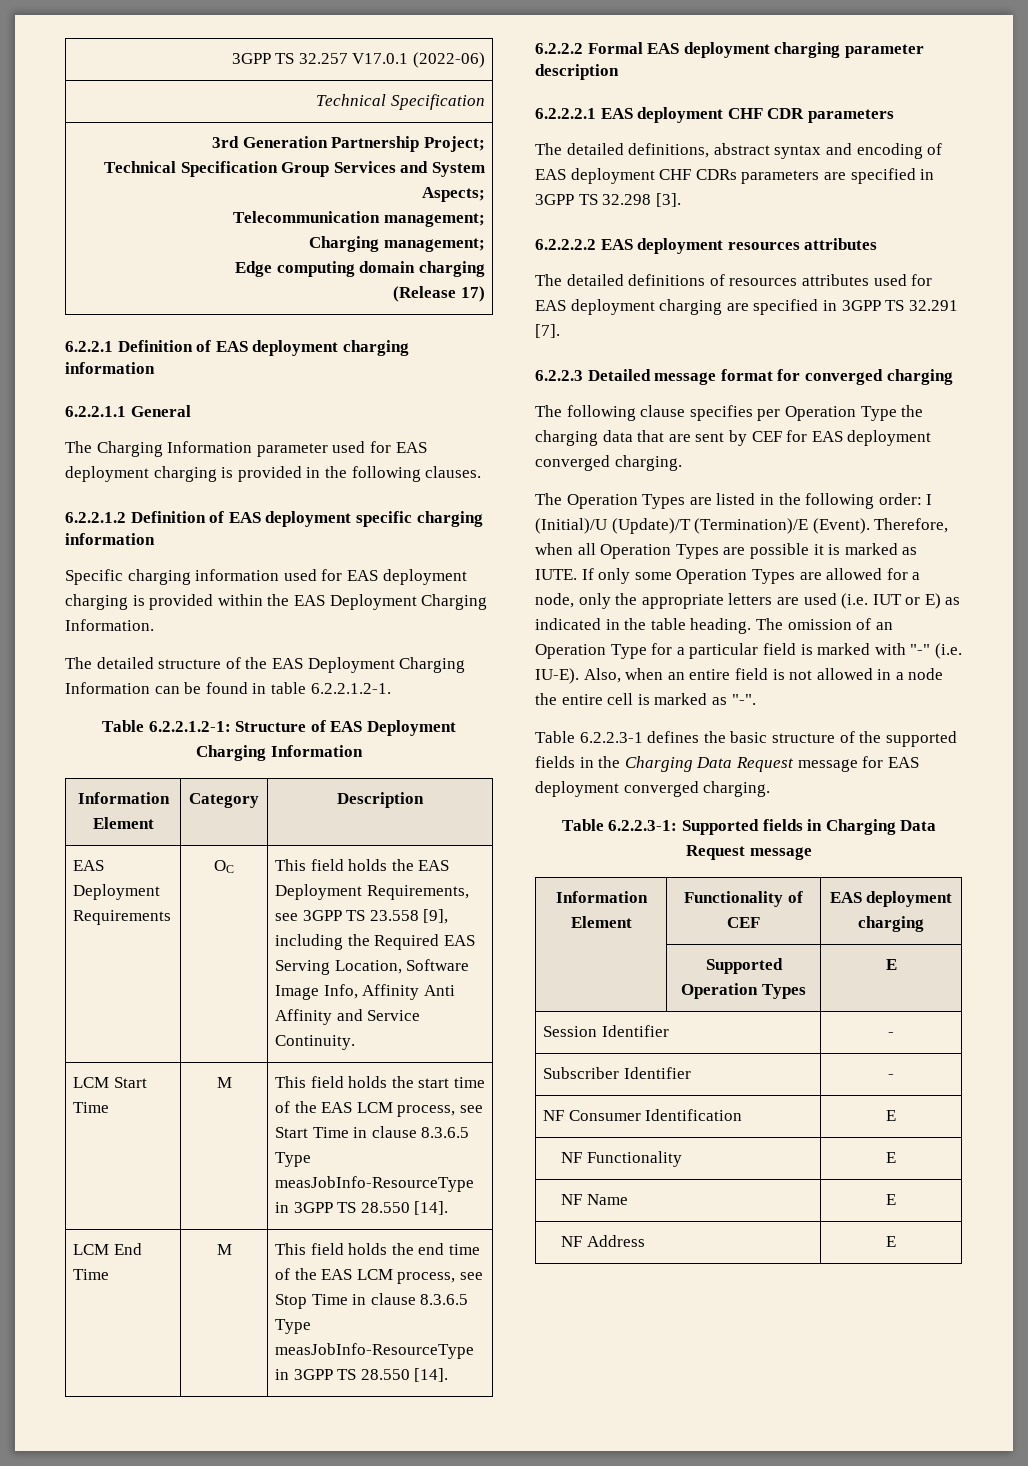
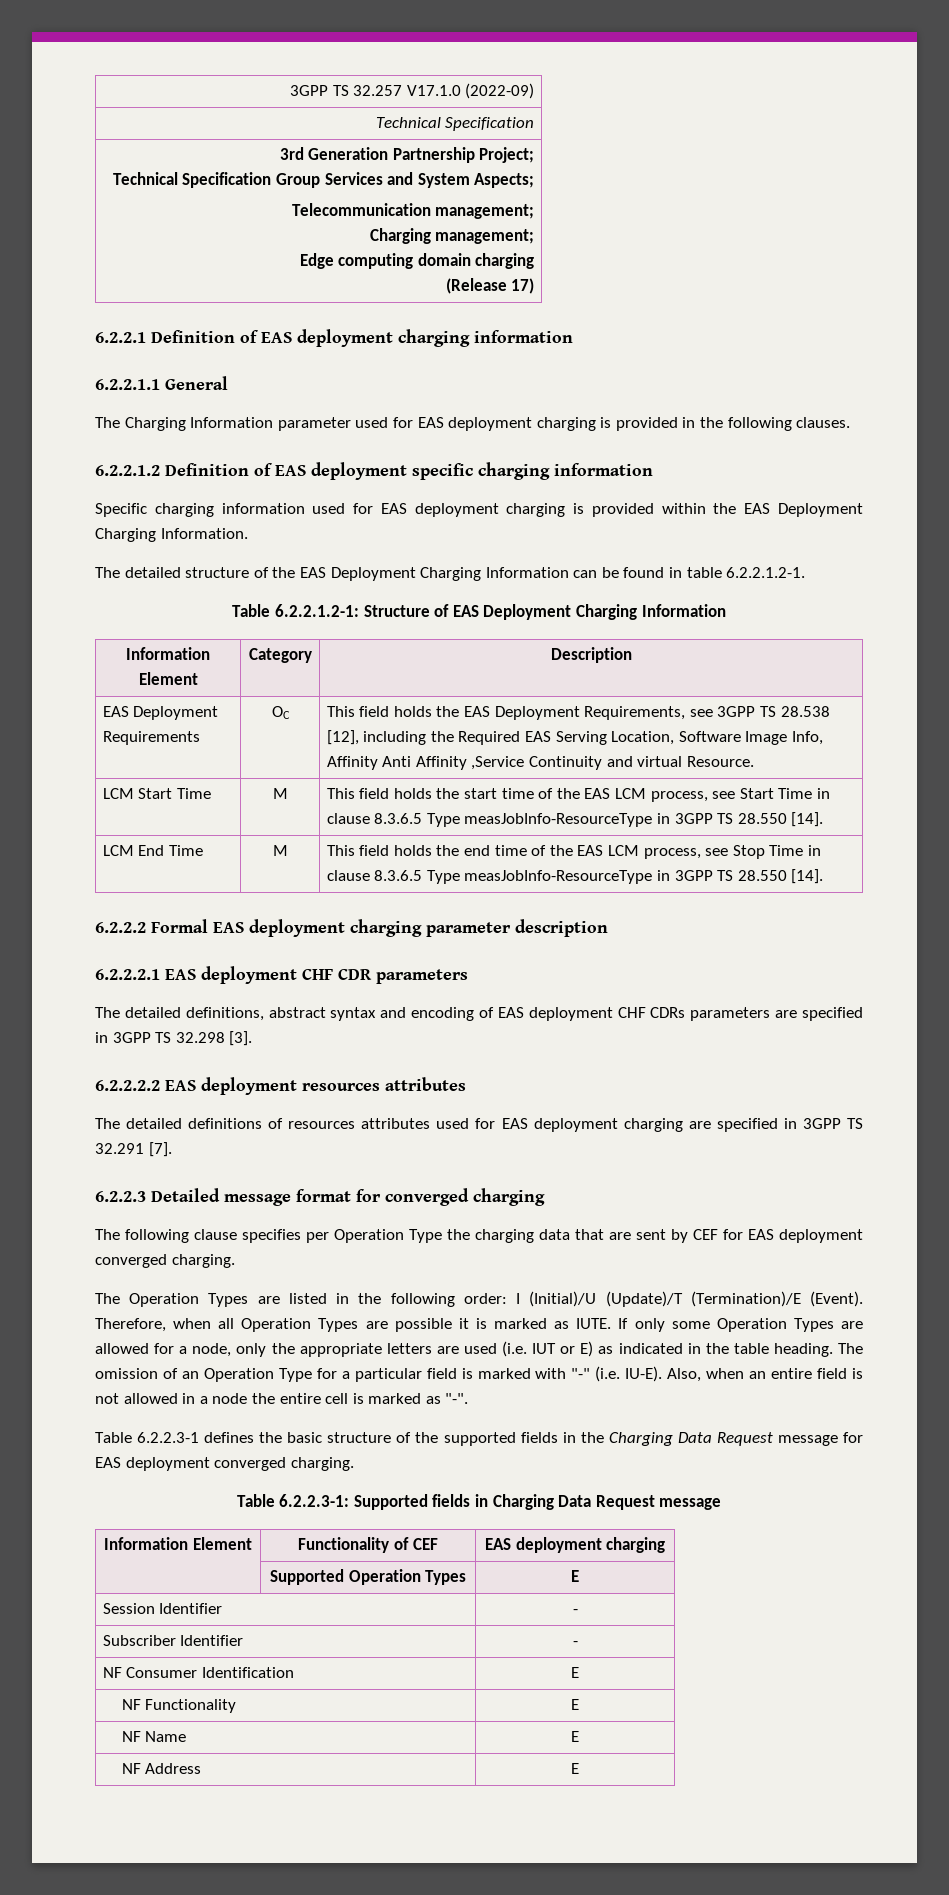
[352,52,486,68] V17.0.1 (2022-06) -> [406,83,535,99] V17.1.0 (2022-09)
[369,909,449,924] 23.558 [9], -> [780,706,830,717] [326,730,359,745] 28.538 [12],
[336,1009,421,1021] [274,1035,355,1050] and Service Continuity. -> [471,756,754,770] ,Service Continuity and virtual Resource.

